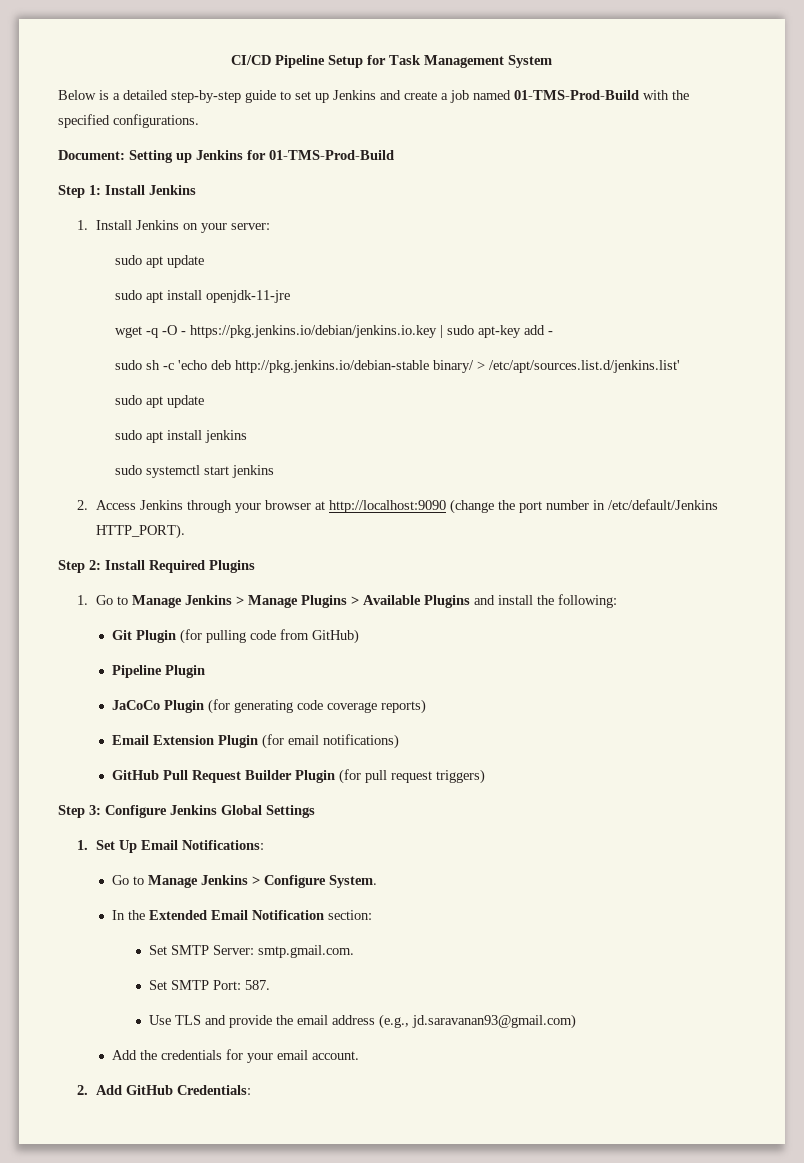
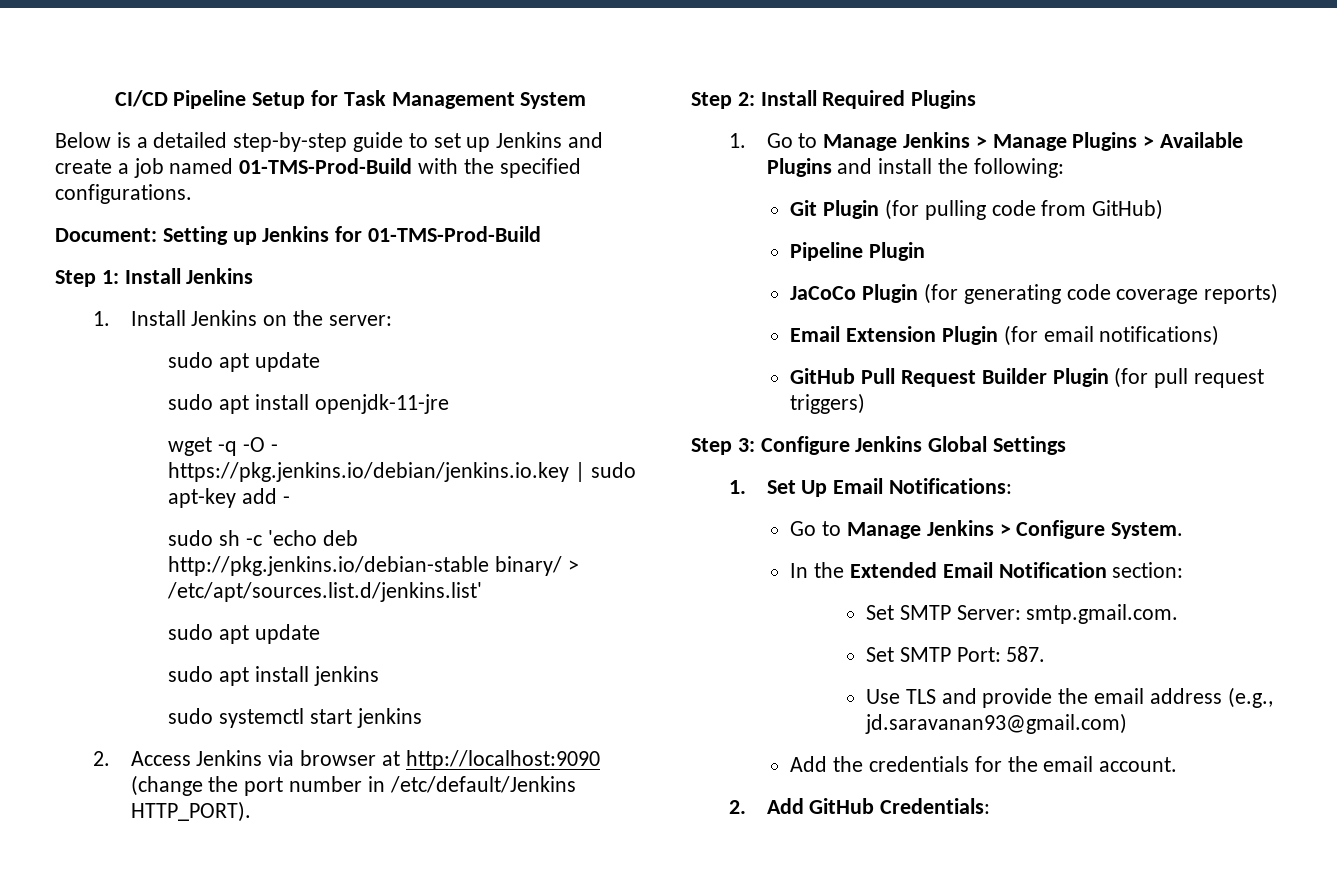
[200,223,227,233] your -> [293,310,324,326] the
[186,500,261,513] through your -> [268,750,295,766] via
[246,1053,273,1063] your -> [1007,756,1038,772] the

